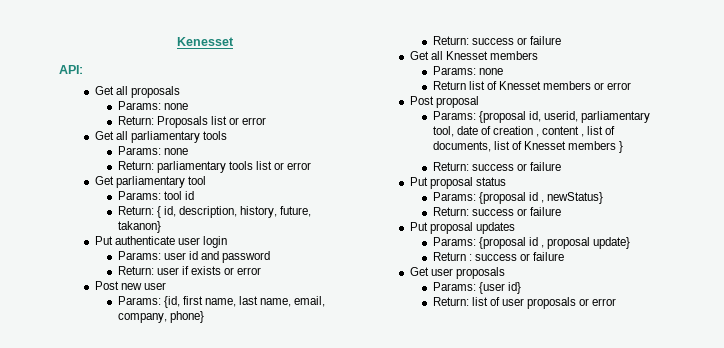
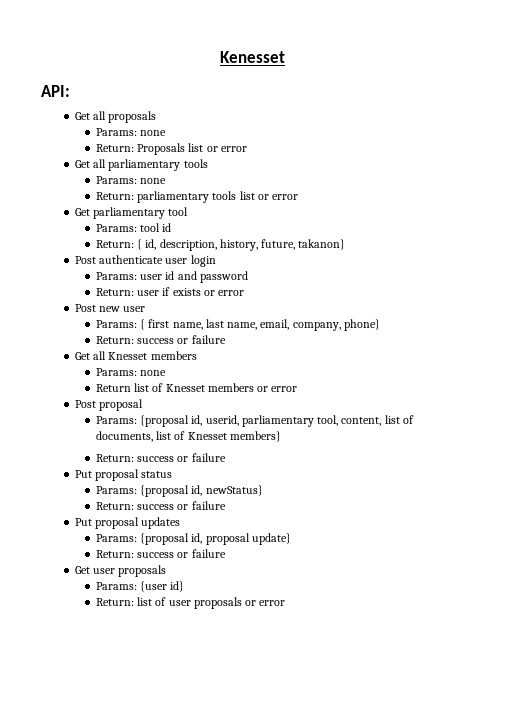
[94,236,113,245] Put -> [75,256,97,264] Post
[163,296,180,308] {id, -> [140,319,146,330] {
[456,126,585,137] date of creation , content , -> [341,417,382,426] content,
[568,141,624,153] members } -> [229,431,281,442] members}
[528,192,544,203] id , -> [191,485,203,496] id,
[528,237,544,248] id , -> [191,533,203,544] id,
[432,252,472,261] Return : -> [95,550,134,558] Return:

